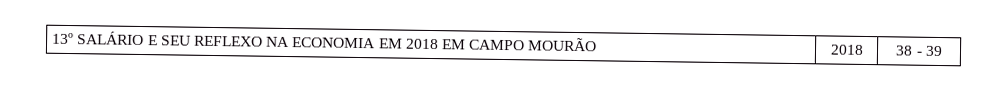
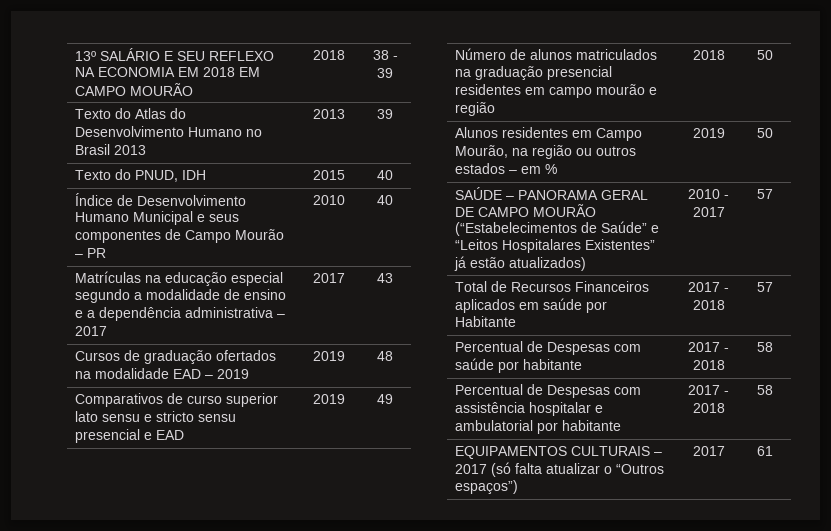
(943, 51) none -> [75,108,187,119] [75,126,263,137] [75,144,147,155] [312,109,345,119] [377,109,393,119] [75,169,207,182] [312,170,345,180] [377,170,393,180] [75,193,247,206] [75,211,240,225] [75,229,285,243] [75,248,107,258] [312,195,345,205] [377,195,393,205] [75,271,284,286] [75,289,287,303] [75,307,286,321] [75,326,108,336] [312,273,345,283] [377,273,393,283] [75,350,277,364] [75,368,250,379] [312,351,345,361] [377,351,393,361] [75,393,279,407] [75,411,237,422] [75,429,185,443] [312,394,345,404] [377,394,393,404] [455,48,658,60] [455,66,613,80] [455,84,658,98] [455,102,496,116] [692,50,725,60] [757,50,773,60] [455,127,643,141] [455,145,637,159] [455,163,558,174] [692,128,725,138] [757,128,773,138] [455,187,649,200] [455,204,597,217] [455,221,660,236] [455,239,656,253] [454,256,587,271] [688,189,729,199] [692,207,725,217] [757,189,773,199] [455,281,650,292] [455,298,608,313] [455,316,517,327] [688,282,729,292] [692,300,725,310] [757,282,773,292] [455,341,642,355] [455,358,583,373] [688,342,729,352] [692,360,725,370] [757,342,773,352] [455,384,642,398] [455,402,604,416] [455,420,622,434] [688,385,729,395] [692,403,725,413] [757,385,773,395] [455,446,663,459] [455,462,665,477] [455,480,519,494] [692,446,725,456] [757,446,773,456] // Texto do Atlas do Desenvolvimento Humano no Brasil 2013 | 2013 | 39 // Texto do PNUD, IDH | 2015 | 40 // Índice de Desenvolvimento Humano Municipal e seus componentes de Campo Mourão – PR | 2010 | 40 // Matrículas na educação especial segundo a modalidade de ensino e a dependência administrativa – 2017 | 2017 | 43 // Cursos de graduação ofertados na modalidade EAD – 2019 | 2019 | 48 // Comparativos de curso superior lato sensu e stricto sensu presencial e EAD | 2019 | 49 // Número de alunos matriculados na graduação presencial residentes em campo mourão e região | 2018 | 50 // Alunos residentes em Campo Mourão, na região ou outros estados – em % | 2019 | 50 // SAÚDE – PANORAMA GERAL DE CAMPO MOURÃO (“Estabelecimentos de Saúde” e “Leitos Hospitalares Existentes” já estão atualizados) | 2010 - 2017 | 57 // Total de Recursos Financeiros aplicados em saúde por Habitante | 2017 - 2018 | 57 // Percentual de Despesas com saúde por habitante | 2017 - 2018 | 58 // Percentual de Despesas com assistência hospitalar e ambulatorial por habitante | 2017 - 2018 | 58 // EQUIPAMENTOS CULTURAIS – 2017 (só falta atualizar o “Outros espaços”) | 2017 | 61

